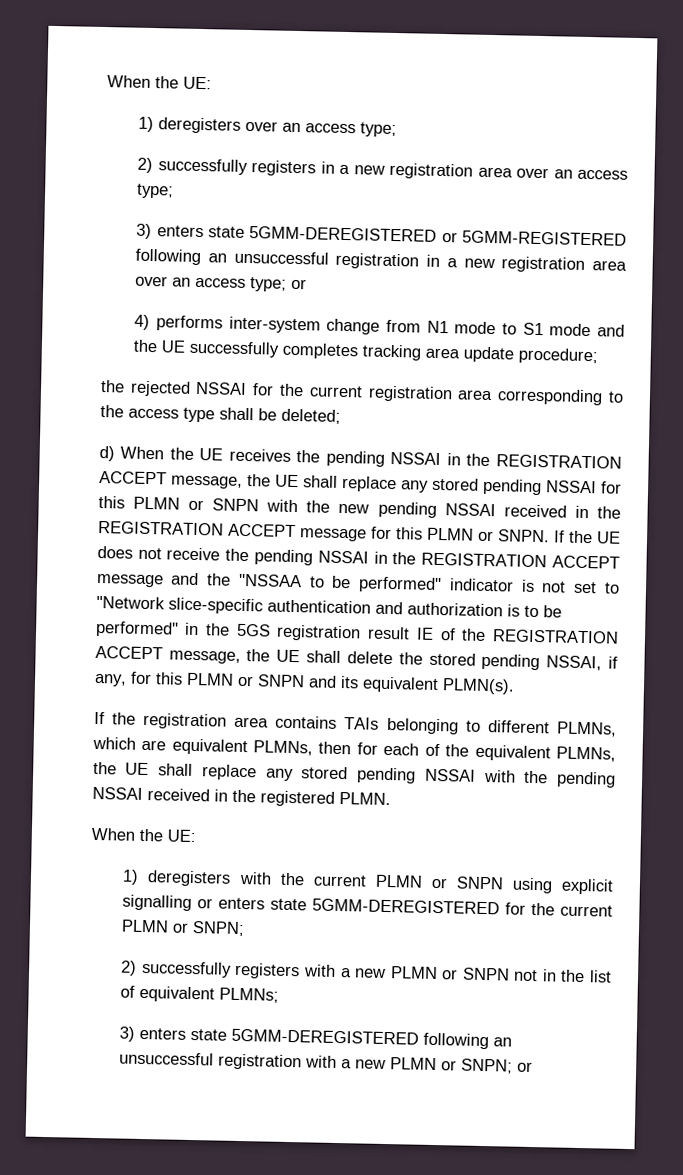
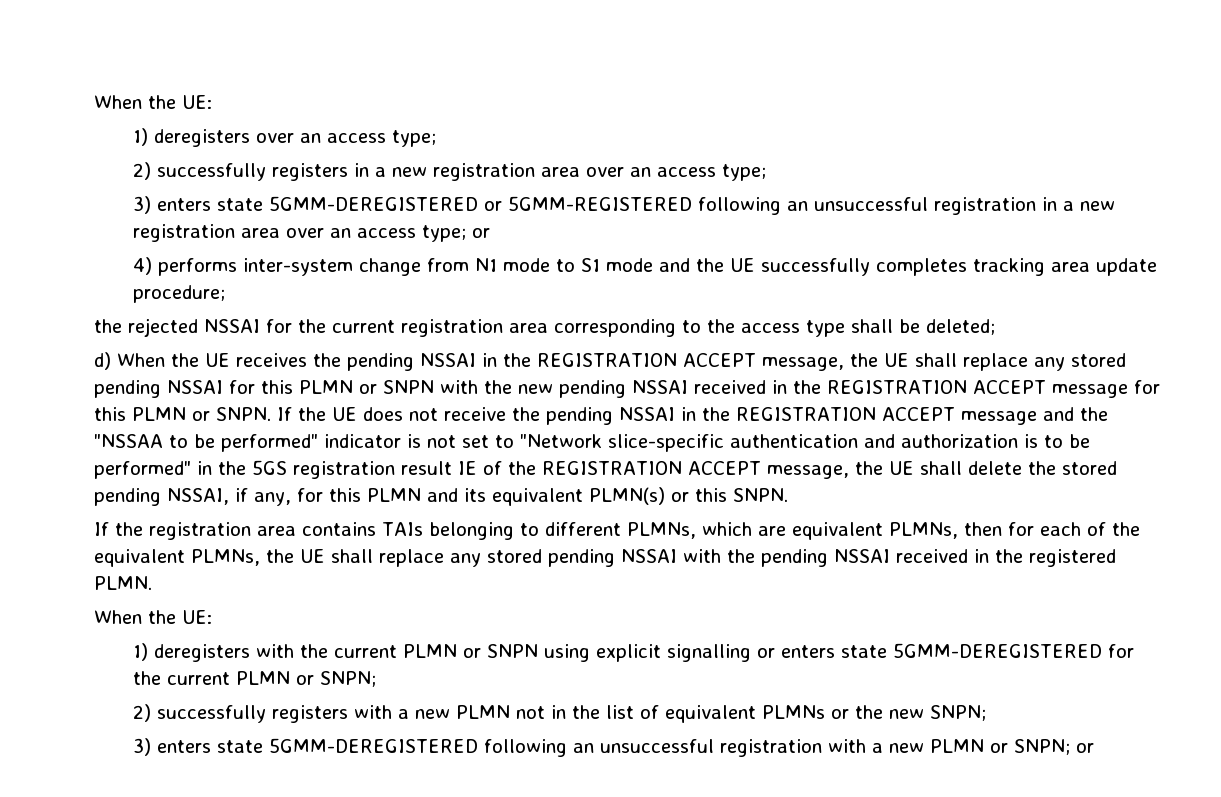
[236,674,305,688] or SNPN -> (422, 495) none
[441,678,515,695] PLMN(s). -> [589,487,789,505] PLMN(s) or this SNPN.
[441,967,510,981] or SNPN -> (511, 712) none
[219,987,280,1003] PLMNs; -> [762,705,987,721] PLMNs or the new SNPN;

